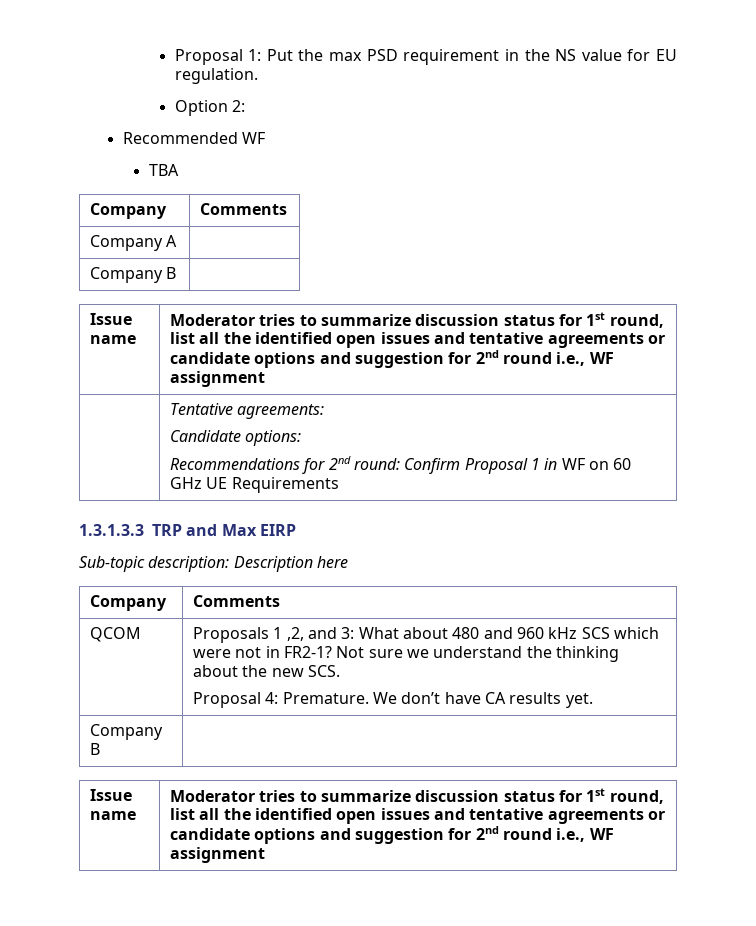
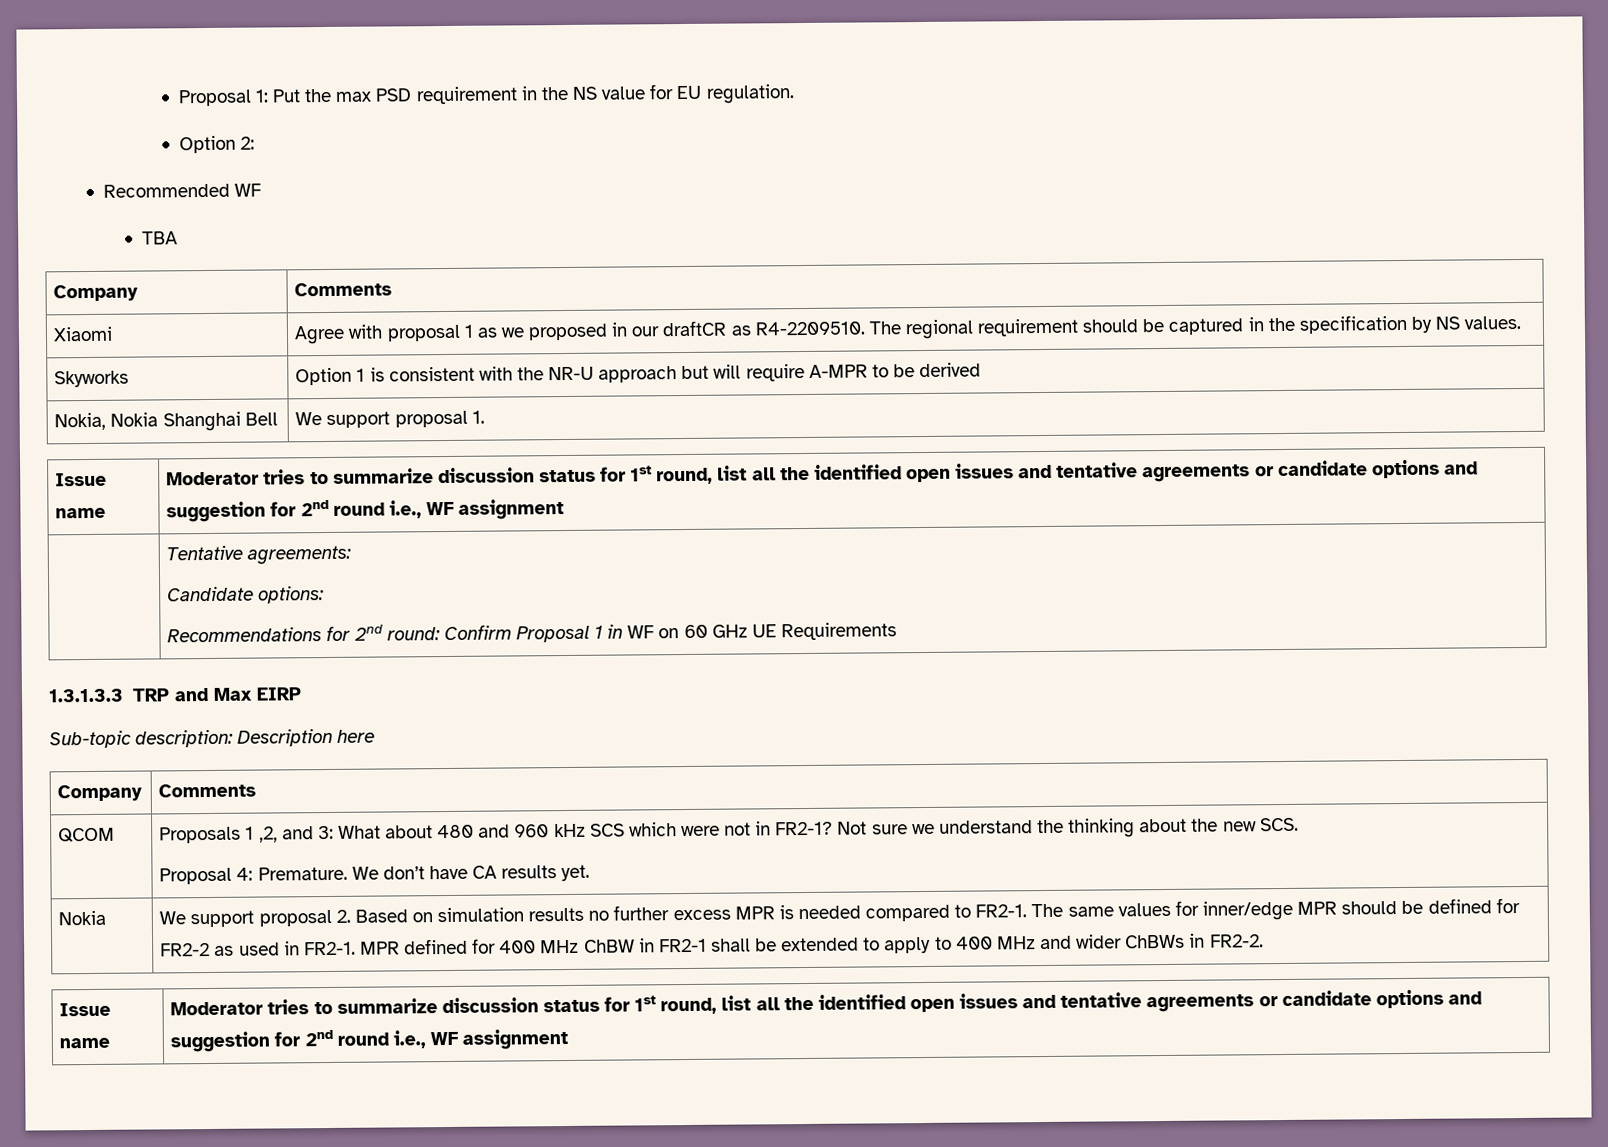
[90,235,178,251] [90,267,177,283] Company A | // Company B | -> [53,326,114,342] [294,314,1522,345] [54,370,130,388] [295,362,982,386] [54,411,278,432] [295,410,485,428] Xiaomi | Agree with proposal 1 as we proposed in our draftCR as R4-2209510. The regional requirement should be captured in the specification by NS values. // Skyworks | Option 1 is consistent with the NR-U approach but will require A-MPR to be derived // Nokia, Nokia Shanghai Bell | We support proposal 1.
[90,724,164,740] [90,743,101,755] Company B | -> [58,910,107,926] [159,898,1520,928] [160,933,1264,957] Nokia | We support proposal 2. Based on simulation results no further excess MPR is needed compared to FR2-1. The same values for inner/edge MPR should be defined for FR2-2 as used in FR2-1. MPR defined for 400 MHz ChBW in FR2-1 shall be extended to apply to 400 MHz and wider ChBWs in FR2-2.

